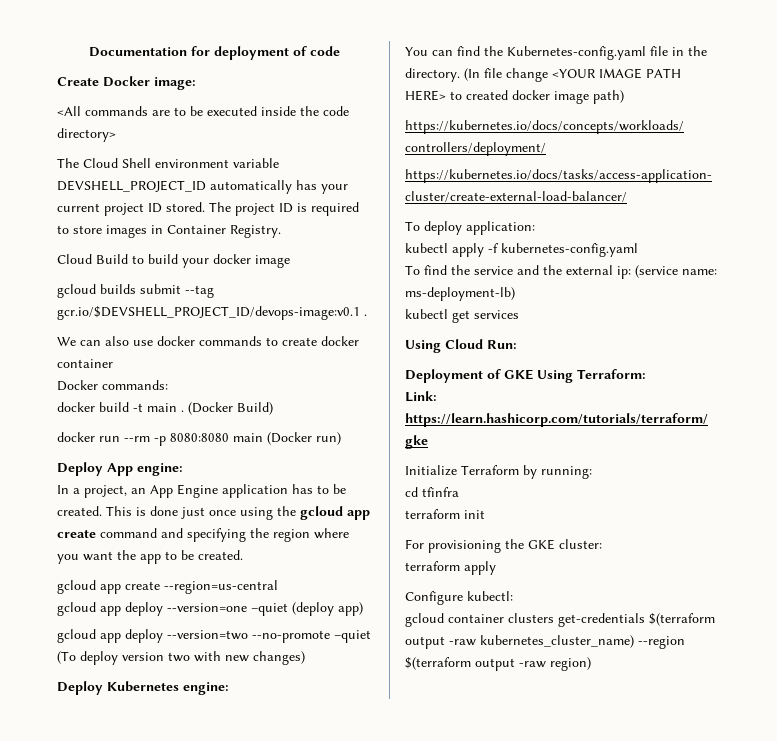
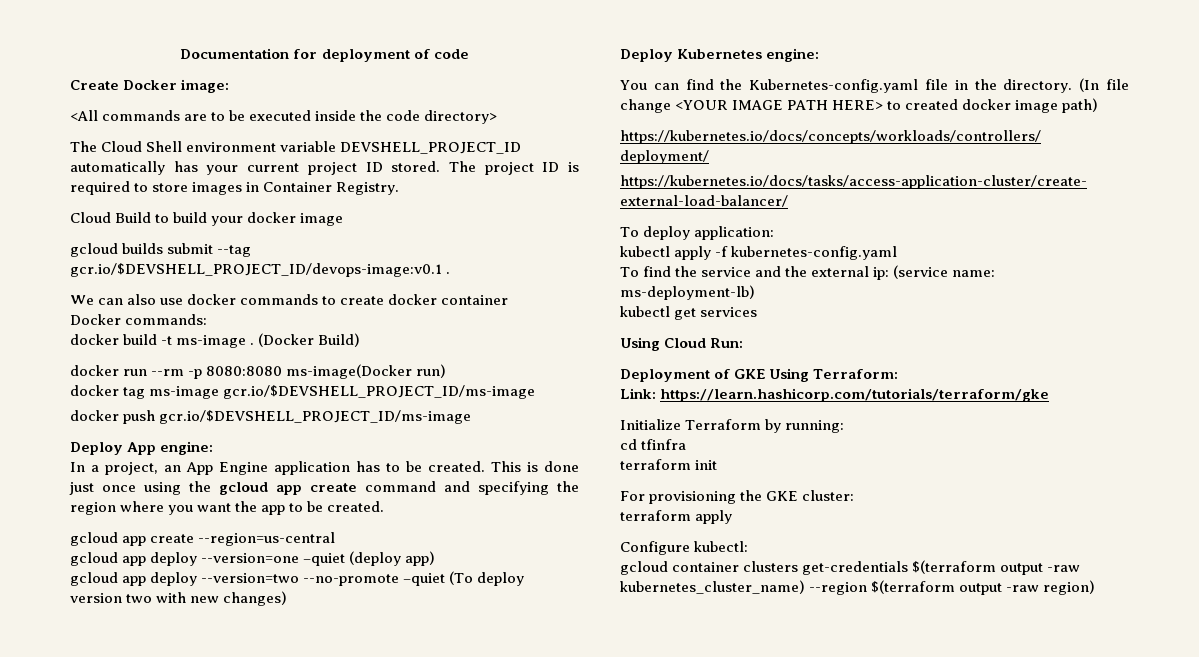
[147,403,177,412] main -> [176,335,247,348] ms-image
[233,432,312,445] main (Docker -> [286,364,413,379] ms-image(Docker
(341, 438) none -> [70,385,536,399] [70,410,472,424] // docker tag ms-image gcr.io/$DEVSHELL_PROJECT_ID/ms-image // docker push gcr.io/$DEVSHELL_PROJECT_ID/ms-image

